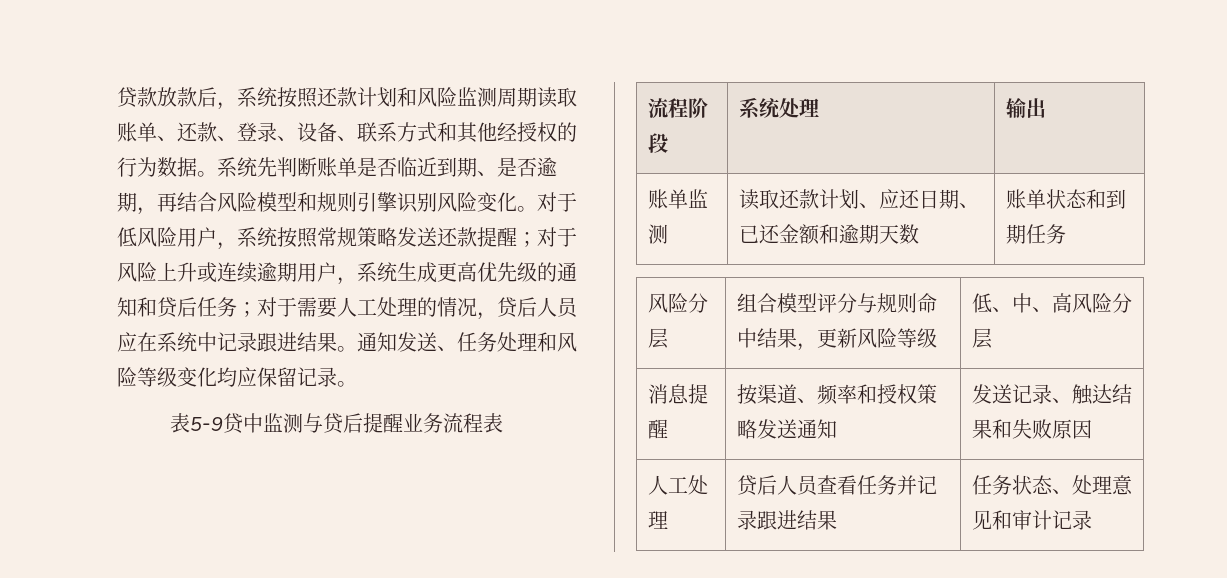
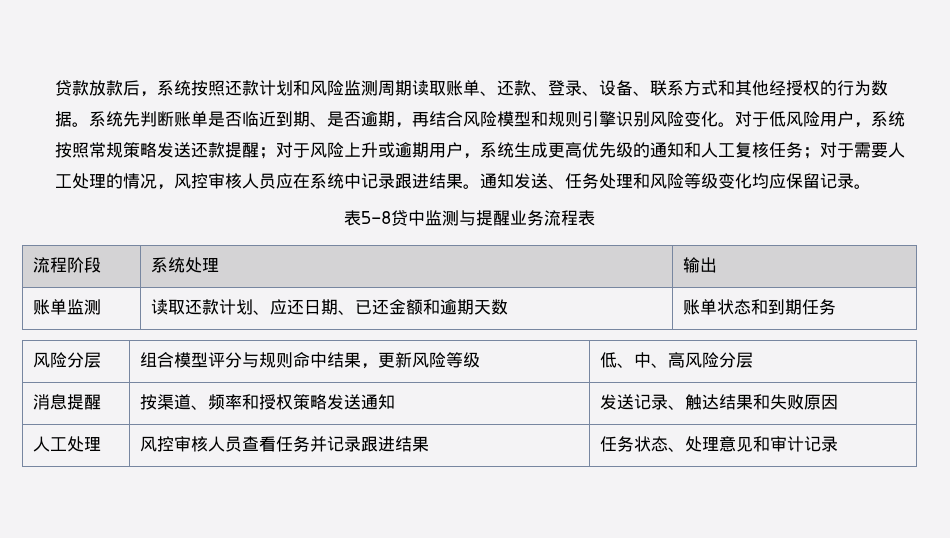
[217,262,258,283] 连续 -> (395, 150) none
[157,297,198,318] 贷后 -> [700,142,769,158] 人工复核
[497,297,538,318] 贷后 -> [173,173,242,189] 风控审核
[190,417,223,431] 5-9 -> [361,211,391,224] 5-8
[323,413,363,434] 贷后 -> (476, 218) none
[736,475,777,496] 贷后 -> [139,436,208,452] 风控审核

